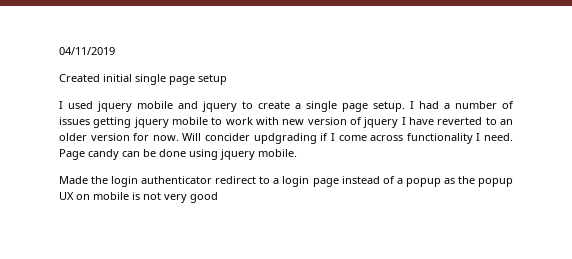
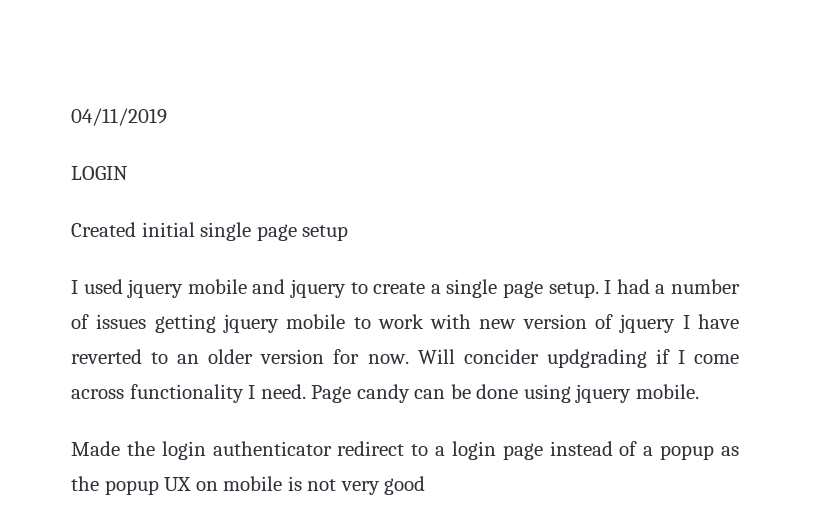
(115, 51) none -> [71,166,128,180] // LOGIN

